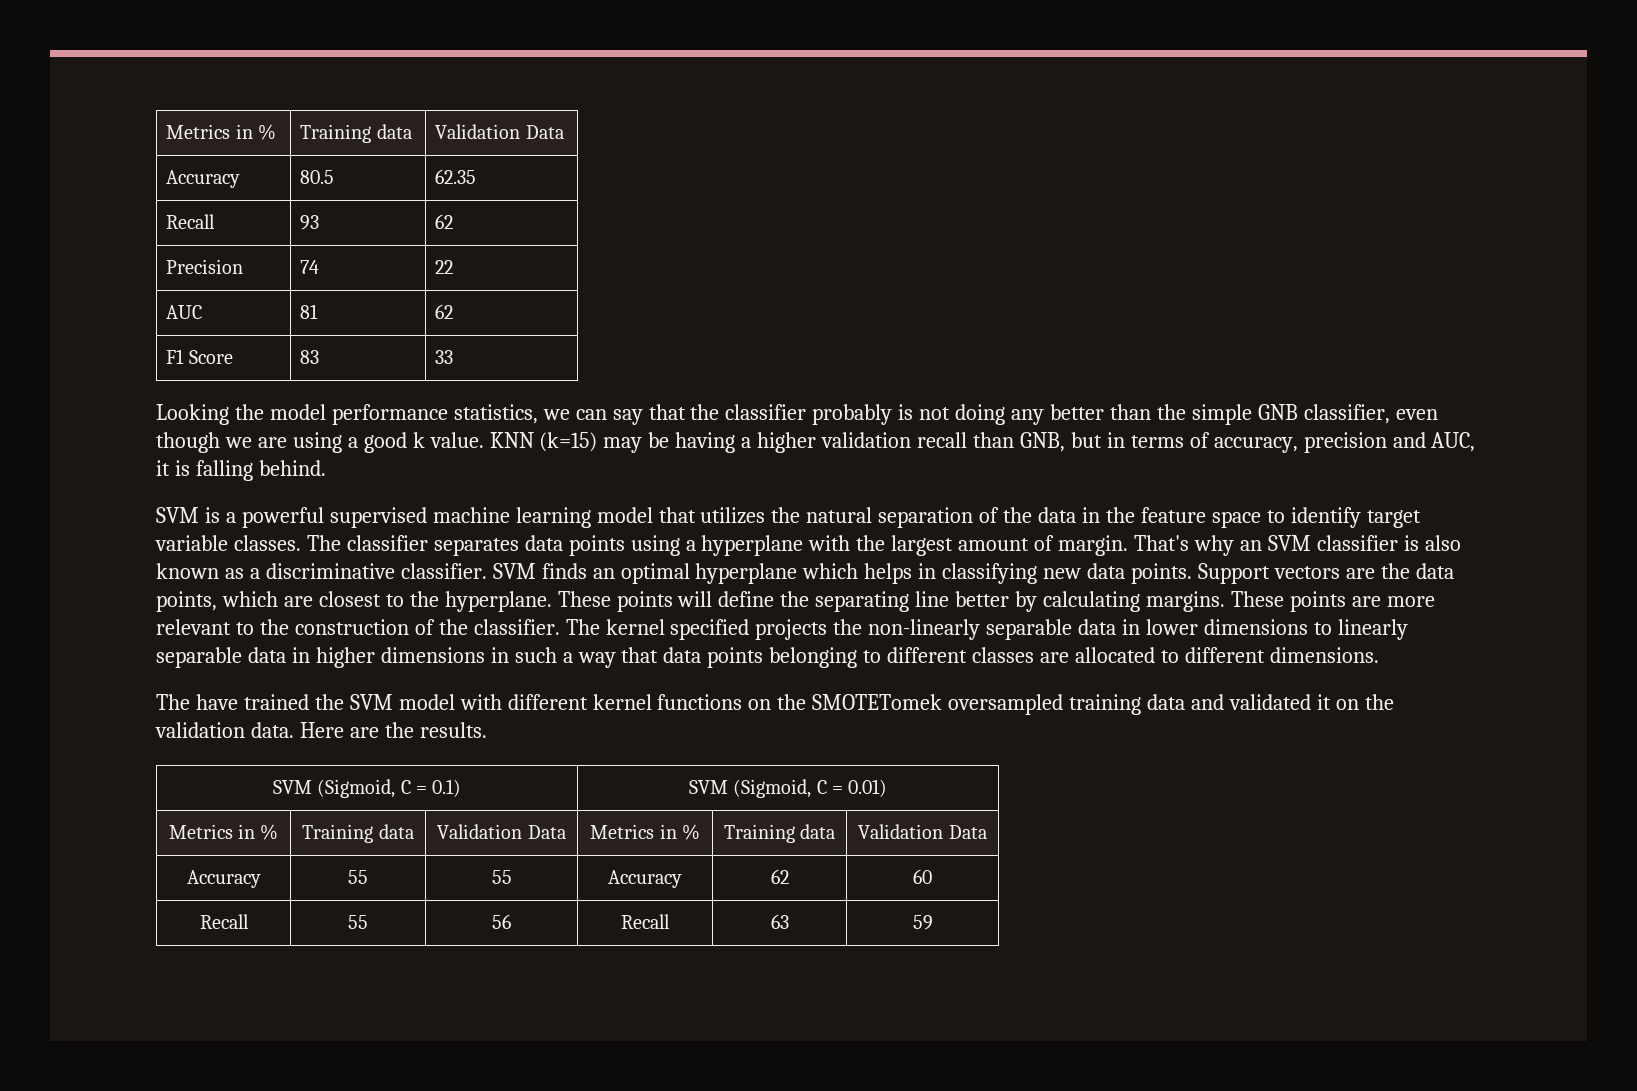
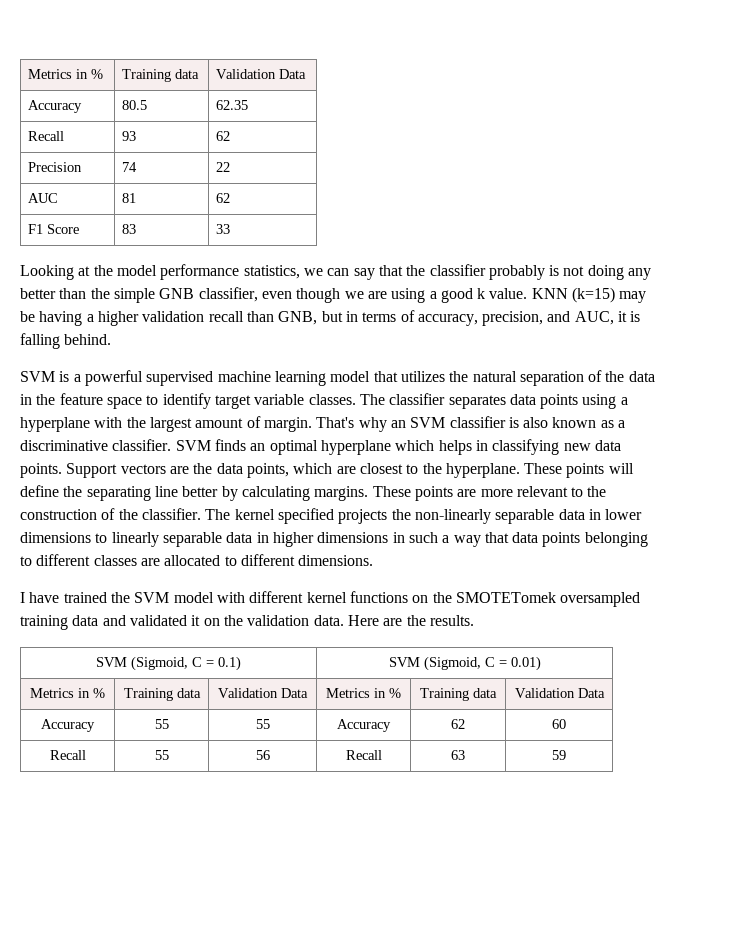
(229, 414) none -> [78,266,91,276] at
[1303,432,1387,453] precision -> [482,311,544,326] precision,
[156,694,190,710] The -> [20,592,25,603] I

